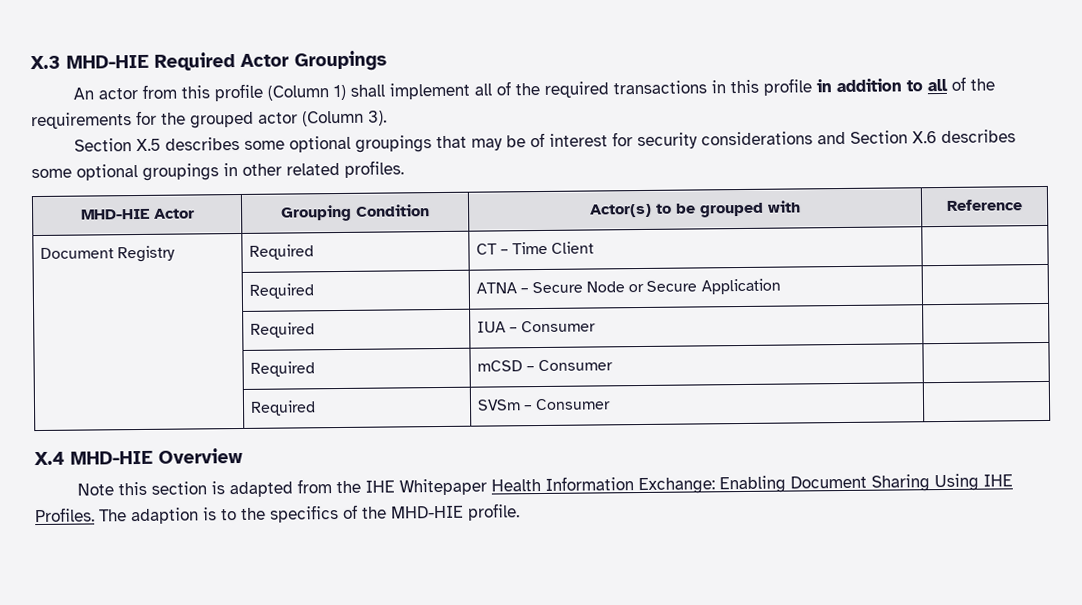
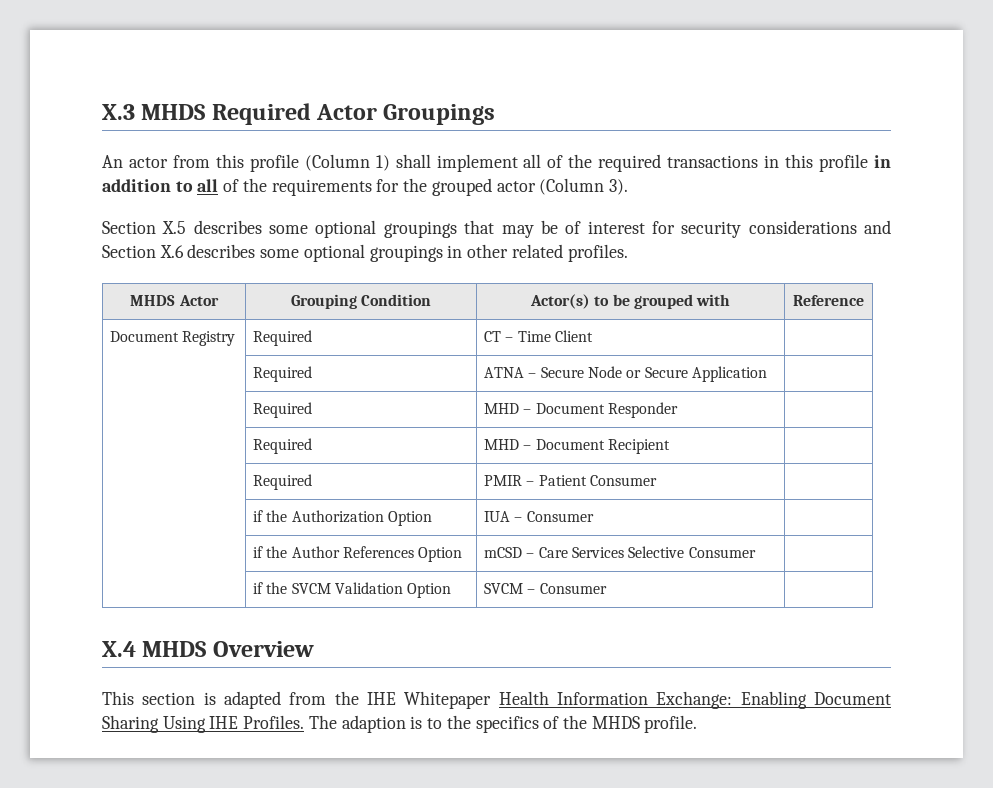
[66,54,149,69] MHD-HIE -> [141,104,206,120] MHDS
[80,208,150,220] MHD-HIE -> [130,295,176,306] MHDS
[476,320,596,333] [249,361,315,377] [476,359,613,372] [249,400,316,416] [476,399,521,411] IUA – Consumer | // | Required | mCSD – Consumer | // | Required | SVSm -> [483,402,678,418] [252,438,312,454] [483,439,670,454] [252,474,312,490] [483,475,657,486] [252,510,432,526] [483,511,594,522] [252,546,463,562] [483,546,756,558] [252,582,452,598] [483,583,523,594] MHD – Document Responder | // | Required | MHD – Document Recipient | // | Required | PMIR – Patient Consumer | // | if the Authorization Option | IUA – Consumer | // | if the Author References Option | mCSD – Care Services Selective Consumer | // | if the SVCM Validation Option | SVCM
[70,450,153,465] MHD-HIE -> [142,641,207,657] MHDS
[77,481,148,496] Note this -> [102,691,134,705] This
[391,505,464,519] MHD-HIE -> [591,716,640,729] MHDS

